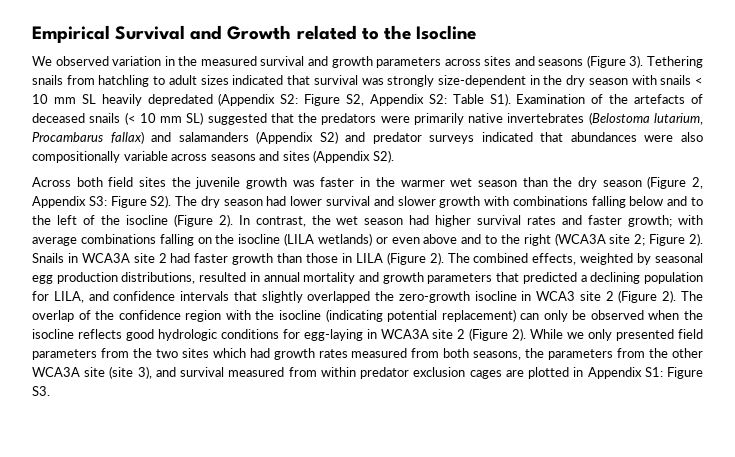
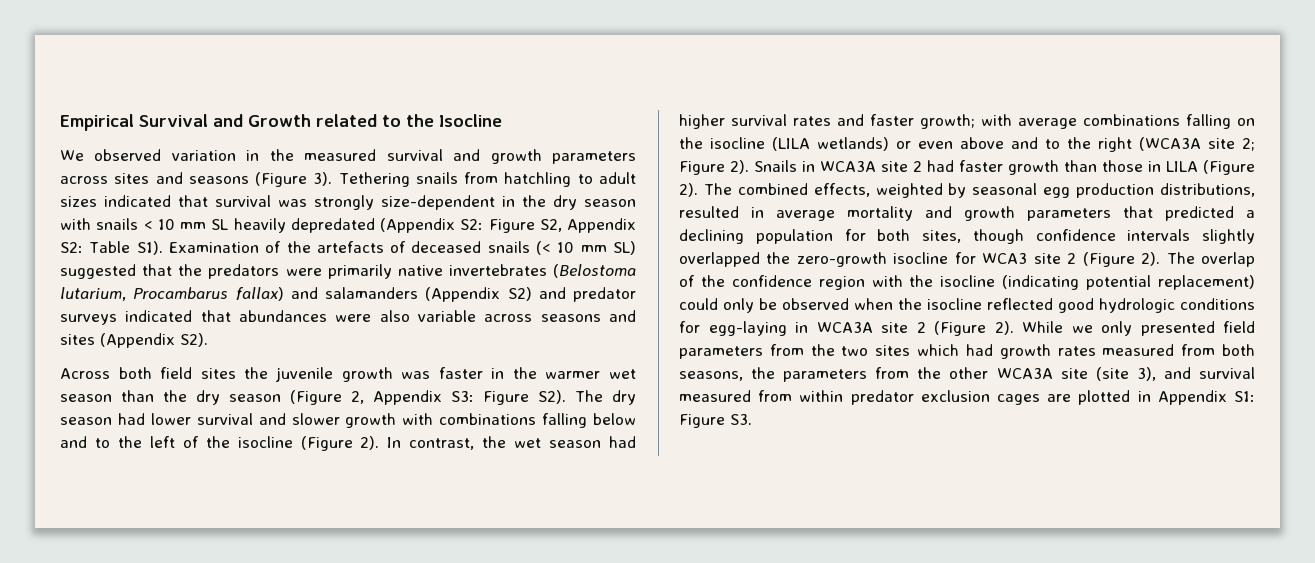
[32,151,120,163] compositionally -> (410, 316) none
[263,272,300,282] annual -> [776,210,835,221] average
[53,291,109,303] LILA, and -> [877,229,1024,244] both sites, though
[233,291,257,301] that -> (1191, 235) none
[521,291,532,301] in -> [954,252,976,264] for
[520,313,540,320] can -> [679,298,718,310] could
[77,329,122,339] reflects -> [987,298,1053,310] reflected

